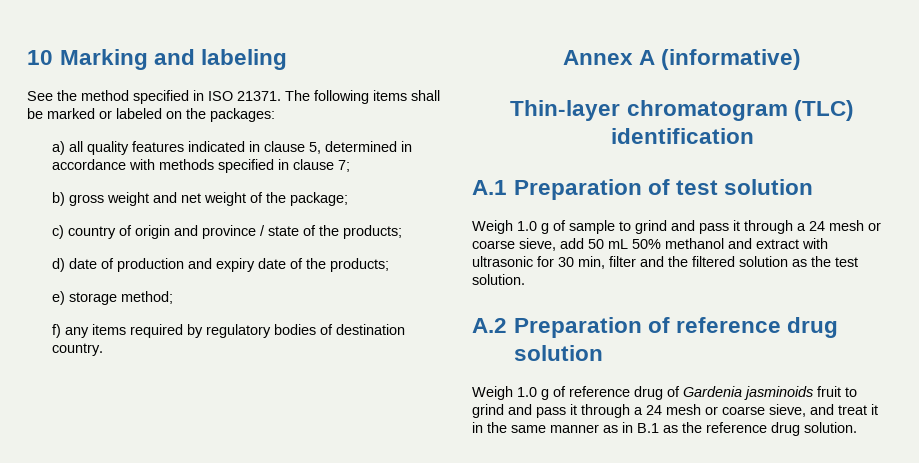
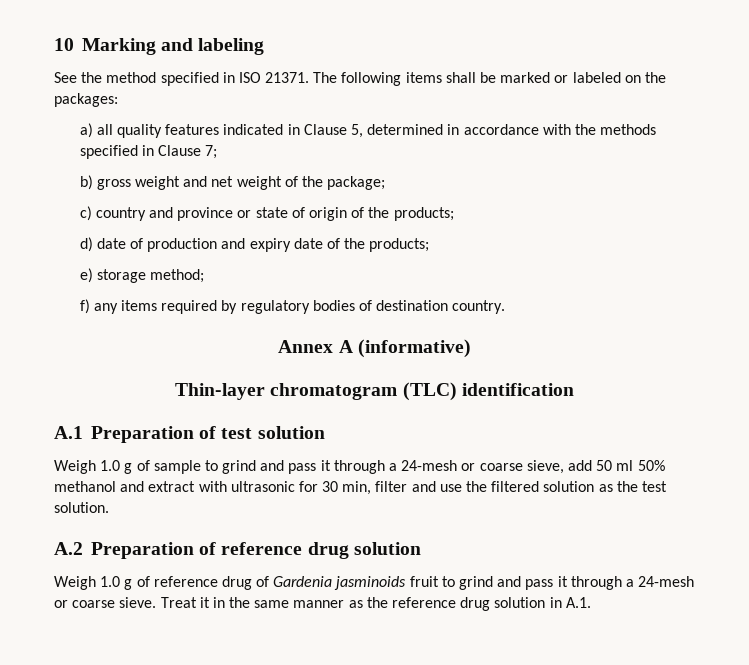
[263,141,305,152] clause -> [303,124,347,135] Clause
(155, 164) none -> [574,124,596,135] the
[292,159,334,170] clause -> [158,145,202,156] Clause
[118,225,299,239] of origin and province / state -> [149,207,347,221] and province or state of origin
[809,220,864,231] 24 mesh -> [401,460,458,471] 24-mesh
[608,239,628,249] mL -> [616,460,634,471] ml
(664, 261) none -> [439,484,462,492] use
[646,404,867,417] 24 mesh or coarse sieve, and treat -> [638,576,695,587] [54,597,197,608] 24-mesh or coarse sieve. Treat
[622,422,857,436] in B.1 as the reference drug solution. -> [366,597,591,611] the reference drug solution in A.1.

